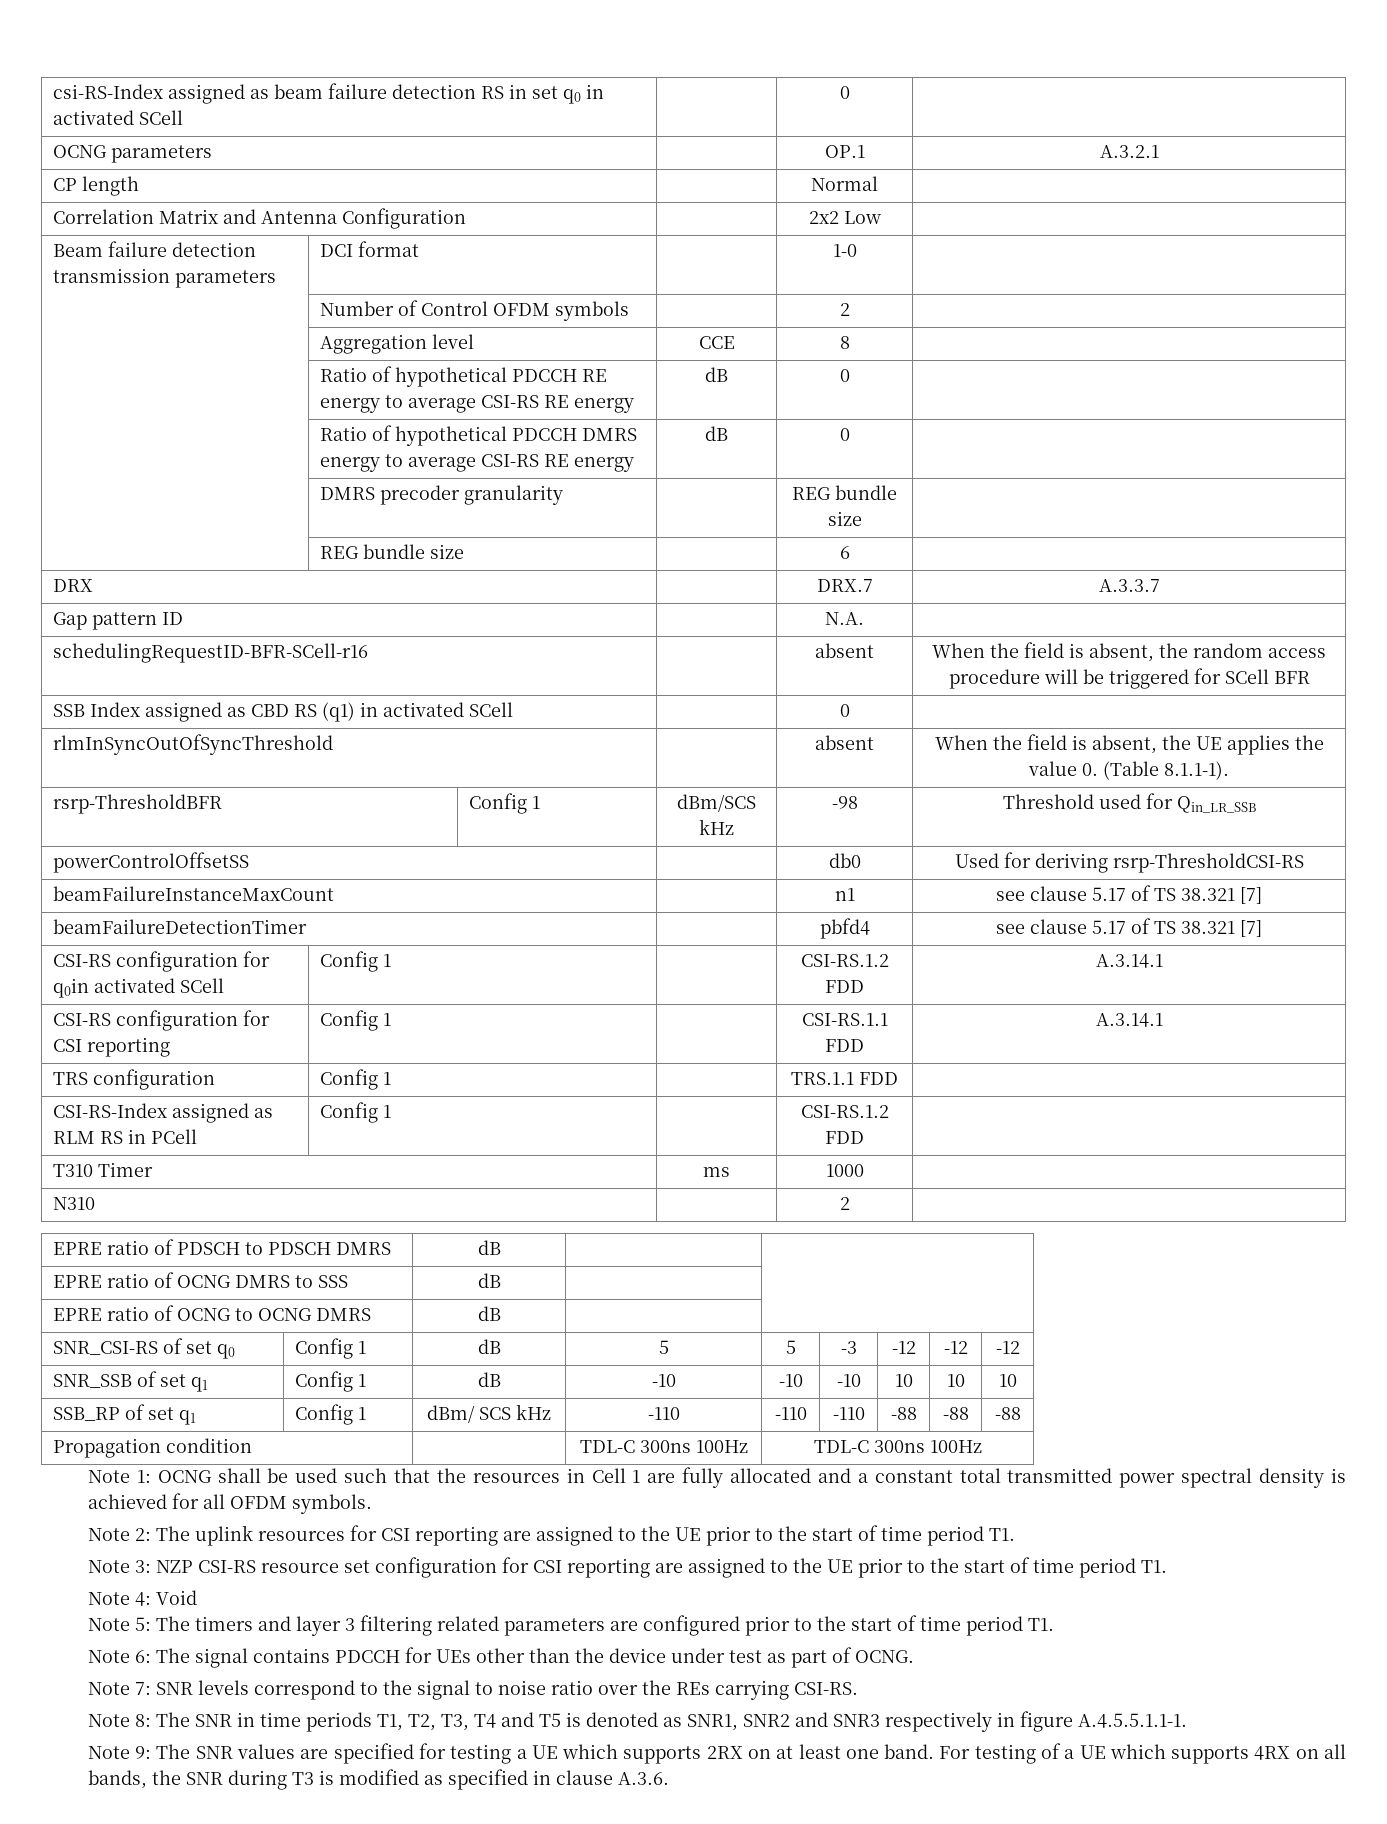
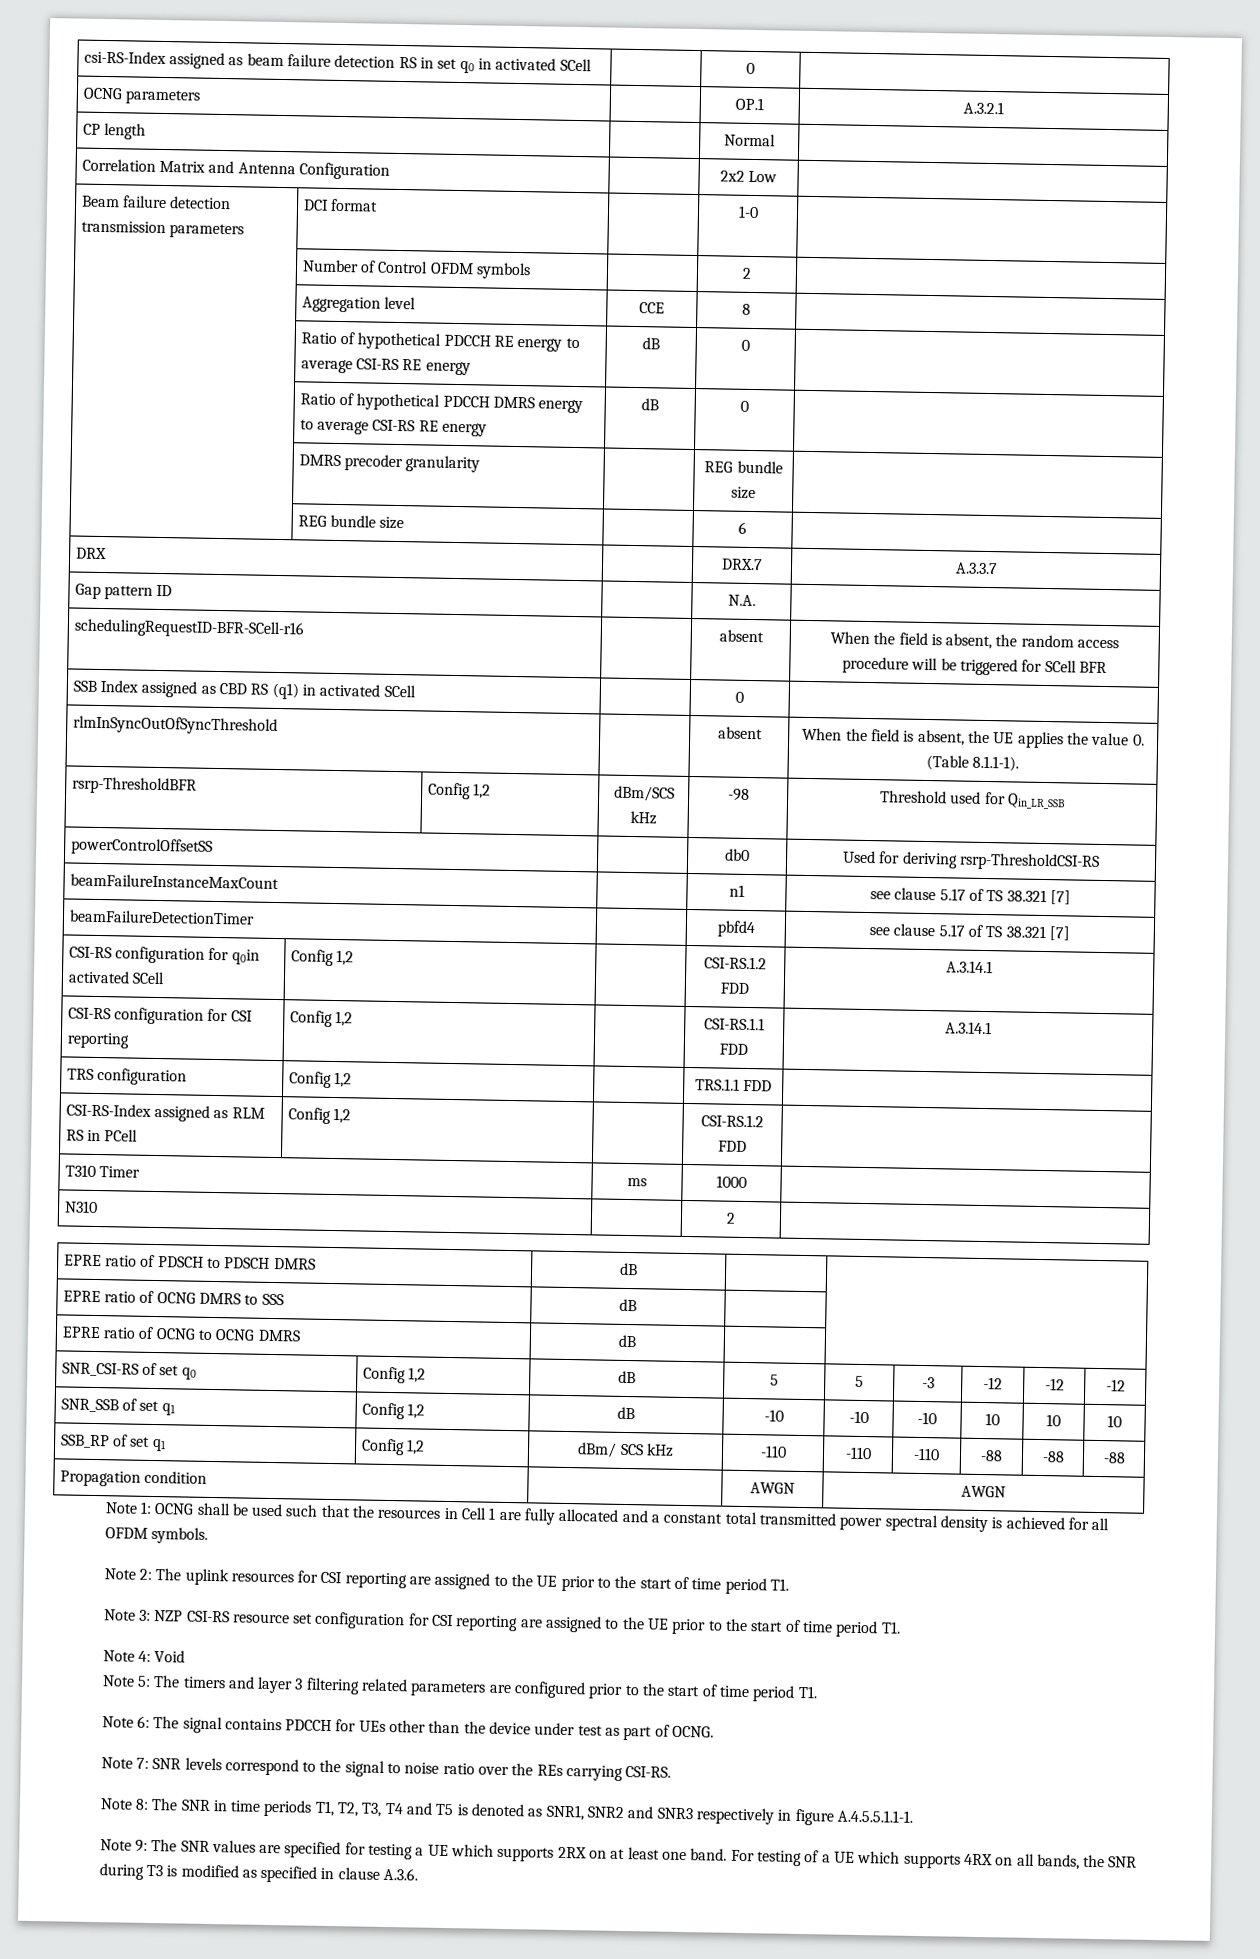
[532,796,541,809] 1 -> [472,783,491,799] 1,2
[383,954,392,967] 1 -> [335,950,354,966] 1,2
[383,1013,392,1026] 1 -> [334,1011,353,1027] 1,2
[383,1072,392,1085] 1 -> [333,1071,352,1088] 1,2
[383,1105,392,1118] 1 -> [332,1107,351,1124] 1,2
[358,1341,367,1354] 1 -> [407,1367,426,1383] 1,2
[358,1374,367,1387] 1 -> [406,1403,425,1419] 1,2
[358,1407,367,1420] 1 -> [405,1439,425,1455] 1,2
[579,1440,748,1453] [813,1440,982,1453] TDL-C 300ns 100Hz | TDL-C 300ns 100Hz -> [750,1482,795,1494] [961,1485,1006,1498] AWGN | AWGN

